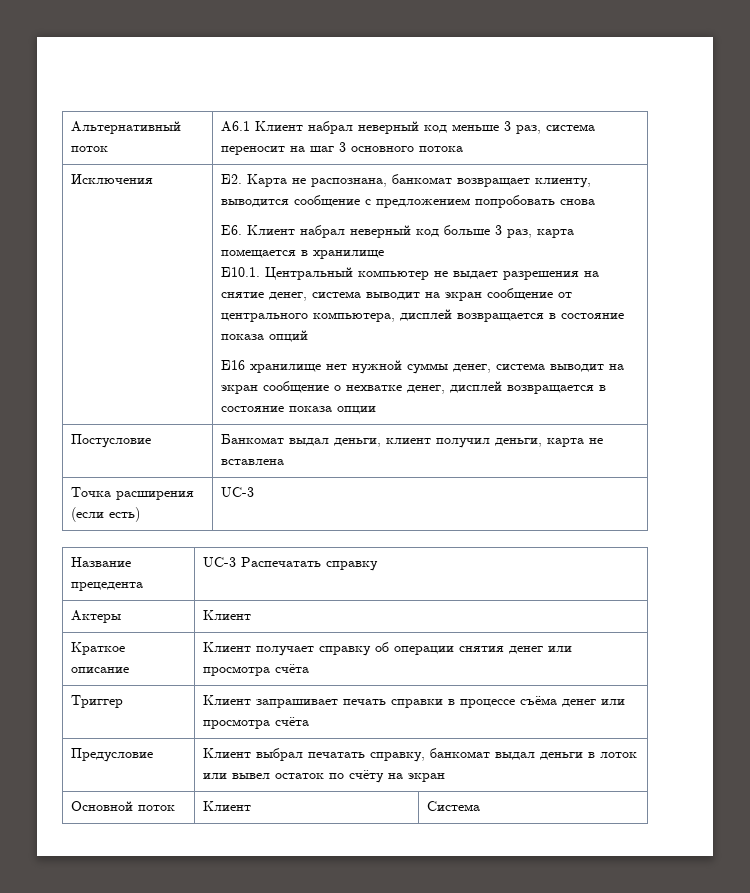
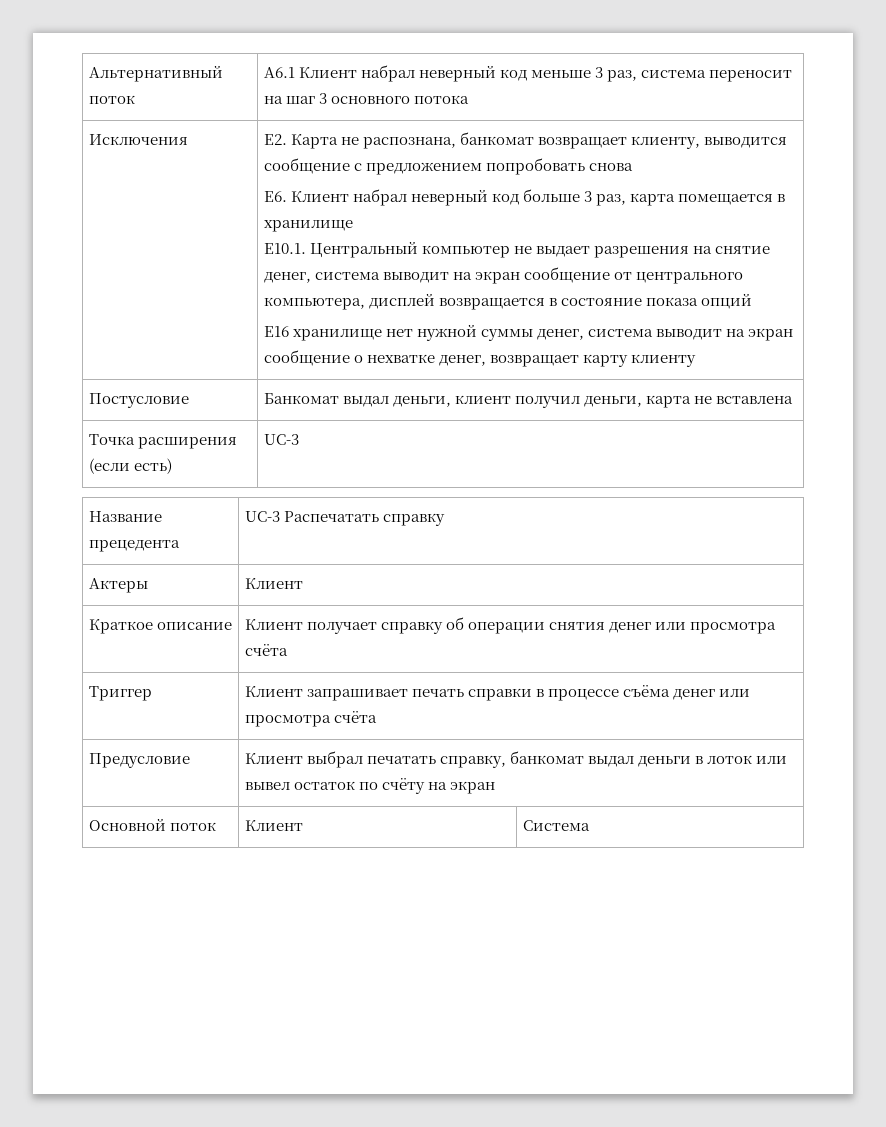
[450,381,607,394] [221,406,377,414] дисплей возвращается в состояние показа опции -> [489,354,696,367] возвращает карту клиенту

